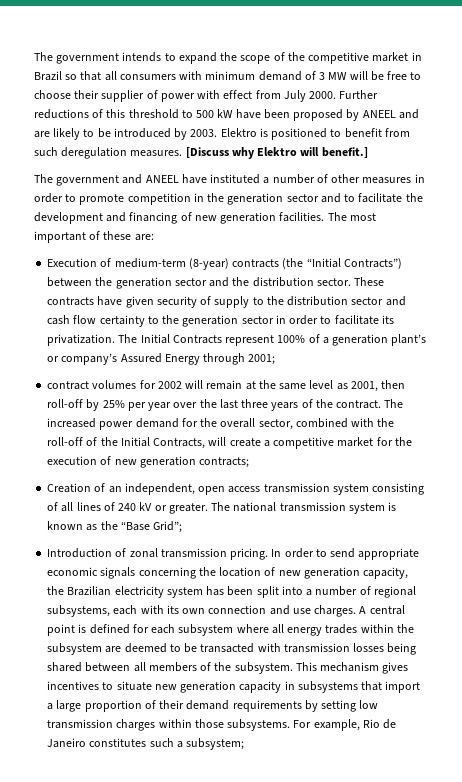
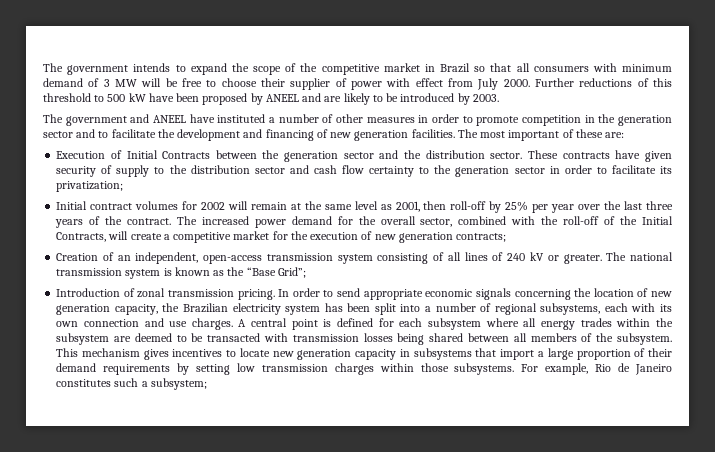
[220,128,410,140] [34,147,368,159] Elektro is positioned to benefit from such deregulation measures. [Discuss why Elektro will benefit.] -> (499, 98) none
[114,258,402,270] medium-term (8-year) contracts (the “Initial Contracts”) -> [126,150,211,159] Initial Contracts
[47,334,427,346] [47,353,276,365] privatization. The Initial Contracts represent 100% of a generation plant’s or company’s Assured Energy through 2001; // -> [56,181,124,192] [56,201,88,210] privatization; // Initial
[198,486,261,495] open access -> [203,255,263,264] open-access
[116,681,152,691] situate -> [239,348,270,357] locate

